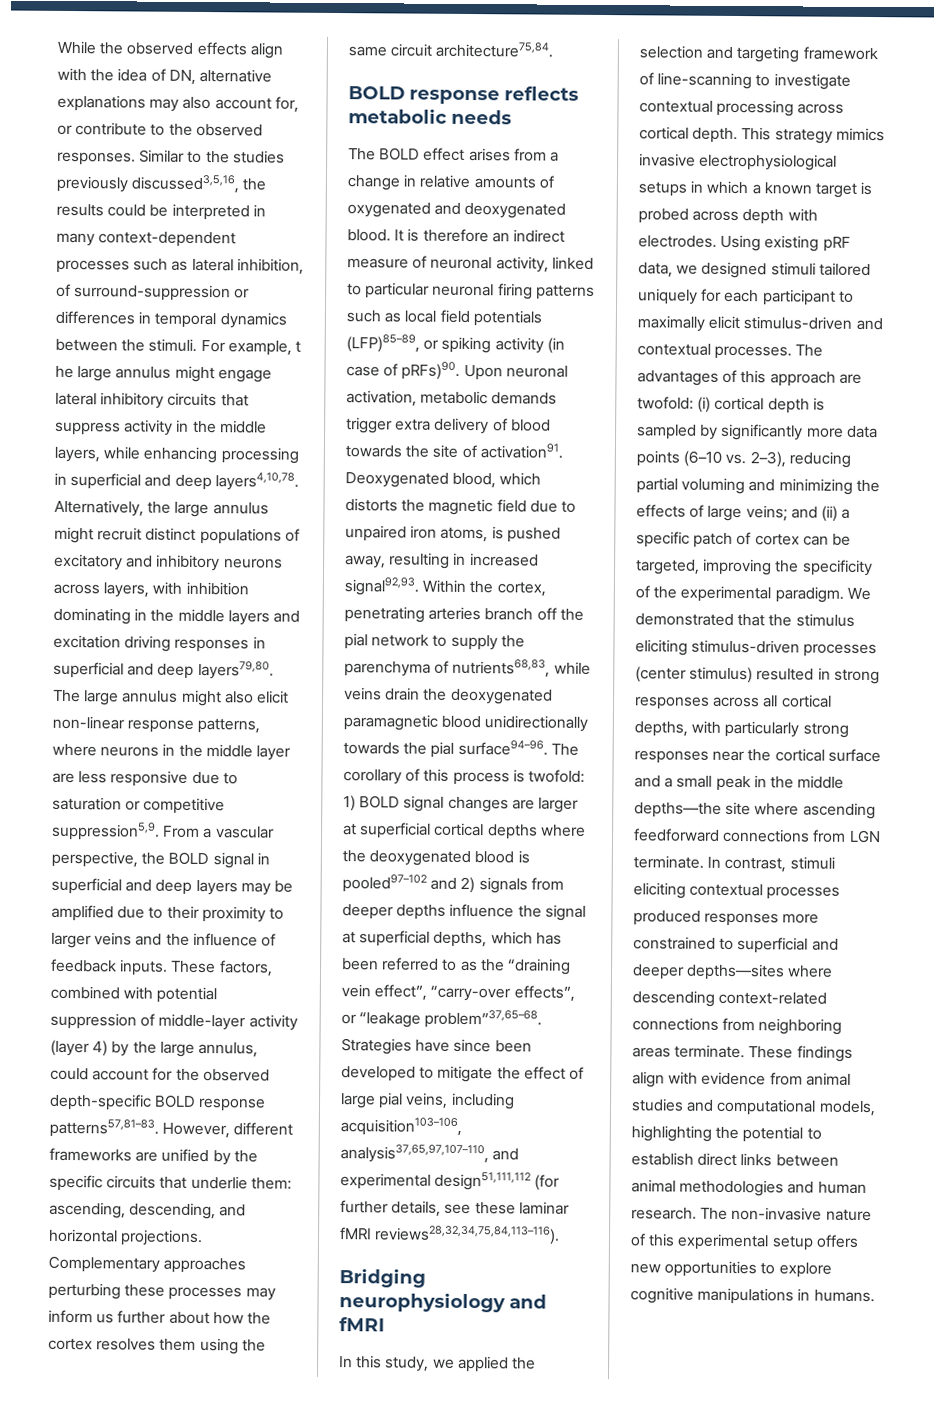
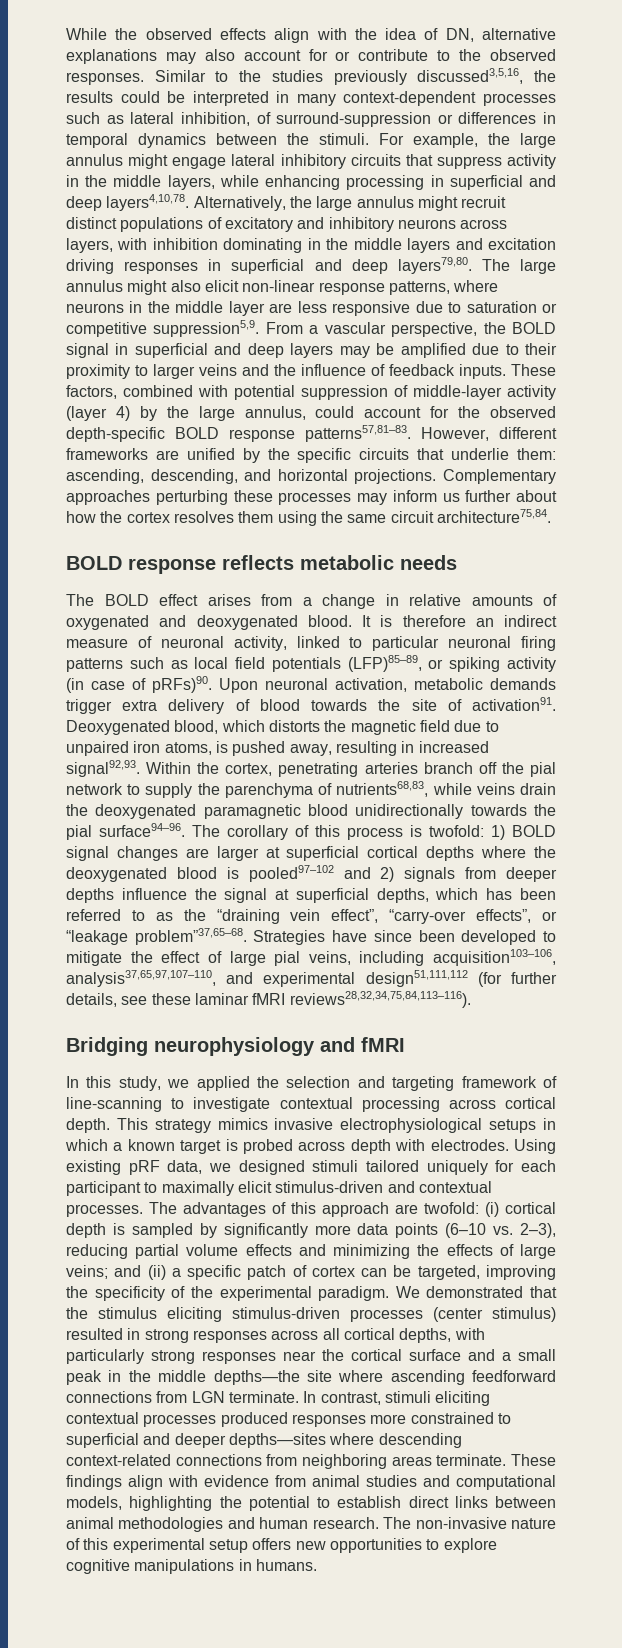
[274,96,299,113] for, -> [308,49,328,61] for
[294,340,301,353] [55,365,74,379] t he -> [488,133,510,145] the
[681,477,746,495] voluming -> [186,1244,292,1256] volume effects

